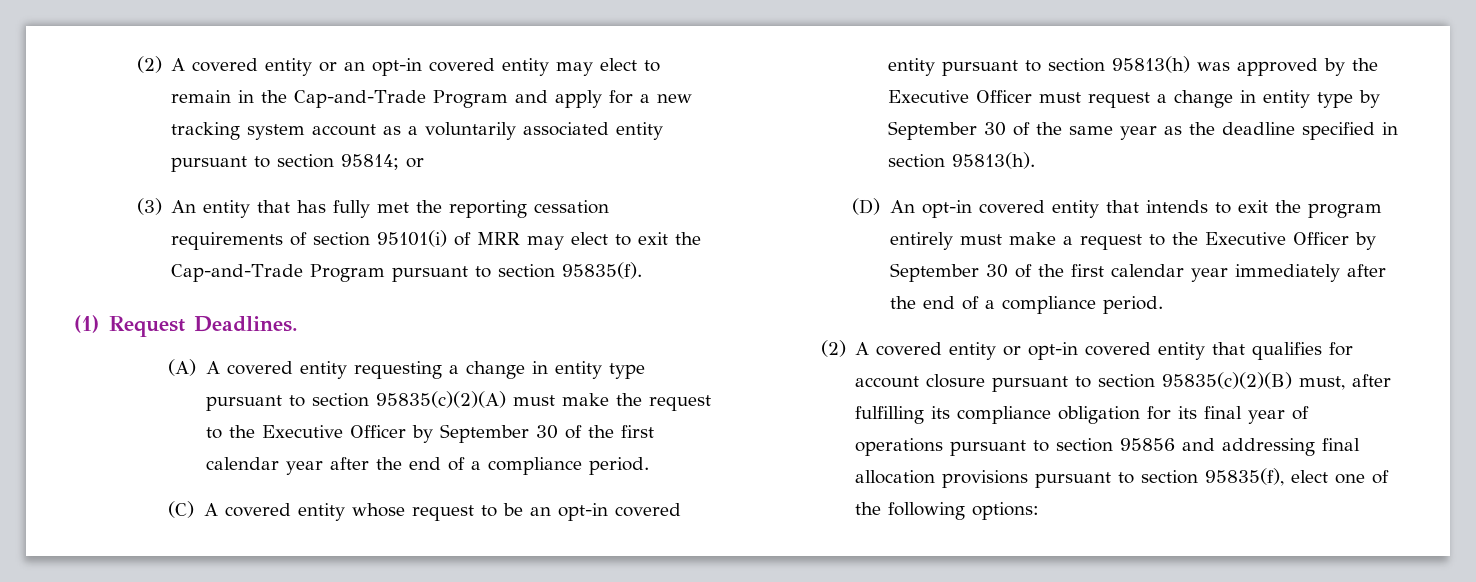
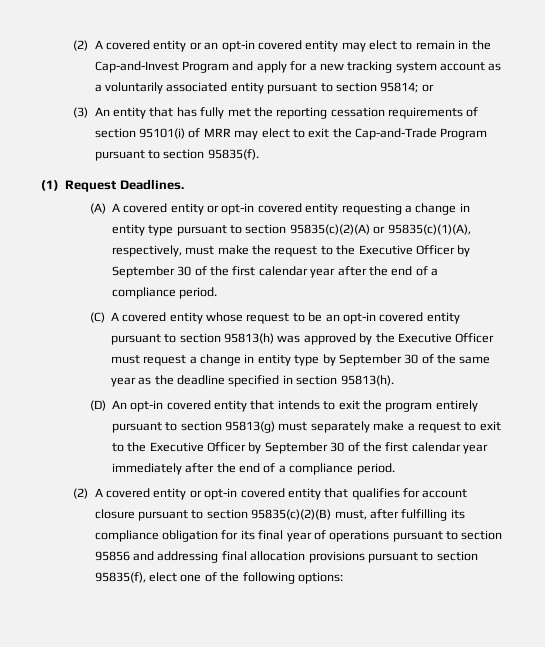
[294,90,427,108] Cap-and-Trade -> [94,61,179,73] Cap-and-Invest
(347, 370) none -> [207,203,339,215] or opt-in covered entity
(506, 399) none -> [373,224,471,235] [111,245,182,257] or 95835(c)(1)(A), respectively,
[959,234,1002,245] must -> [111,421,370,433] pursuant to section 95813(g) must separately
(1165, 240) none -> [479,421,501,431] [111,443,124,452] exit to

